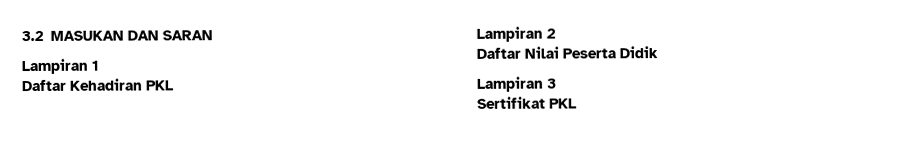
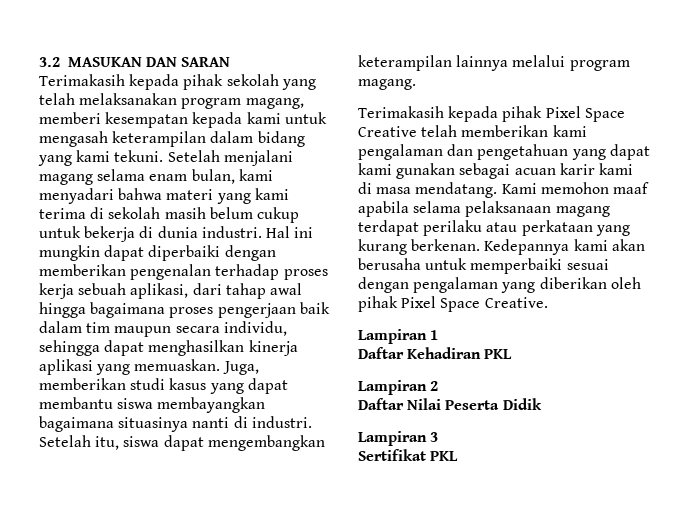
(214, 35) none -> [39,74,316,90] [39,93,304,109] [39,112,327,128] [39,131,305,147] [38,150,293,166] [39,169,273,185] [39,188,289,204] [39,207,299,223] [39,226,314,242] [39,245,276,261] [39,264,328,280] [39,283,302,299] [39,302,330,318] [39,321,287,337] [39,340,298,356] [39,359,259,375] [39,378,288,394] [39,397,266,413] [39,416,312,432] [39,435,325,451] [358,55,630,71] [358,79,416,90] [358,106,625,122] [358,125,587,137] [358,144,650,160] [358,163,633,179] [358,182,649,198] [358,201,610,217] [358,220,630,236] [358,239,645,255] [358,258,609,274] [358,277,641,293] [358,296,548,312] // Terimakasih kepada pihak sekolah yang telah melaksanakan program magang, memberi kesempatan kepada kami untuk mengasah keterampilan dalam bidang yang kami tekuni. Setelah menjalani magang selama enam bulan, kami menyadari bahwa materi yang kami terima di sekolah masih belum cukup untuk bekerja di dunia industri. Hal ini mungkin dapat diperbaiki dengan memberikan pengenalan terhadap proses kerja sebuah aplikasi, dari tahap awal hingga bagaimana proses pengerjaan baik dalam tim maupun secara individu, sehingga dapat menghasilkan kinerja aplikasi yang memuaskan. Juga, memberikan studi kasus yang dapat membantu siswa membayangkan bagaimana situasinya nanti di industri. Setelah itu, siswa dapat mengembangkan keterampilan lainnya melalui program magang. // Terimakasih kepada pihak Pixel Space Creative telah memberikan kami pengalaman dan pengetahuan yang dapat kami gunakan sebagai acuan karir kami di masa mendatang. Kami memohon maaf apabila selama pelaksanaan magang terdapat perilaku atau perkataan yang kurang berkenan. Kedepannya kami akan berusaha untuk memperbaiki sesuai dengan pengalaman yang diberikan oleh pihak Pixel Space Creative.

